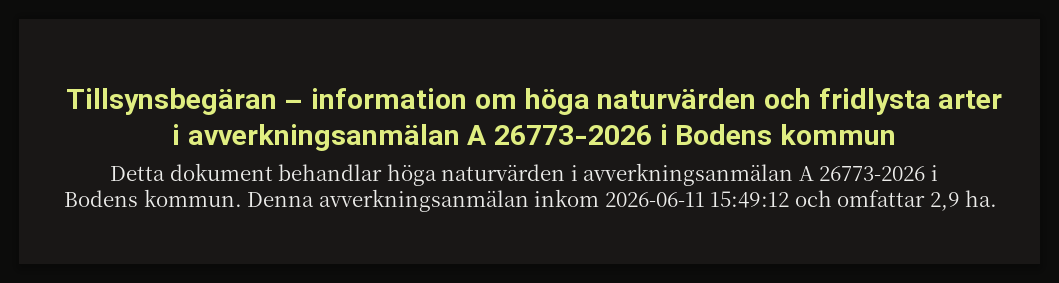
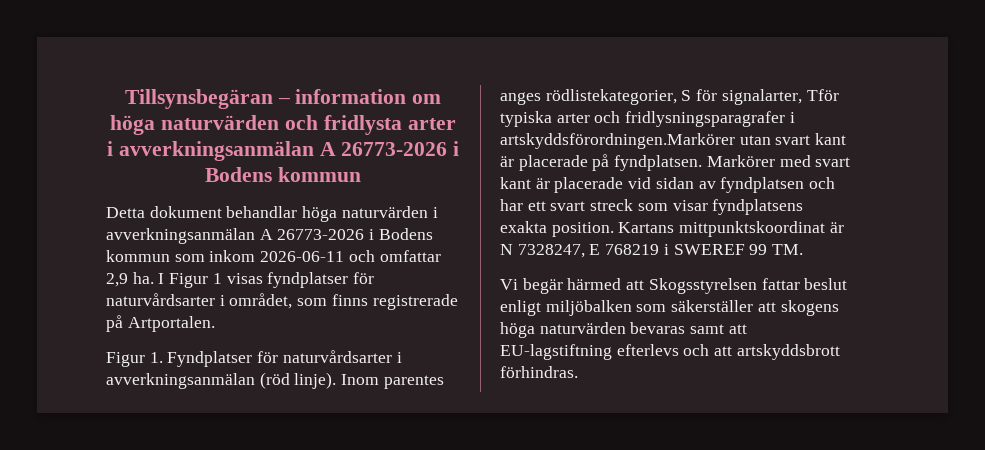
[143,189,529,212] kommun. Denna avverkningsanmälan -> [106,250,205,262] kommun som
[710,191,790,208] 15:49:12 -> (345, 256) none
(998, 198) none -> [158,272,375,288] [106,293,458,310] [106,315,215,332] [106,350,402,367] [106,372,444,389] [500,89,839,105] [500,111,795,127] [500,133,847,149] [500,154,851,171] [500,177,836,193] [500,199,804,215] [500,221,844,237] [500,244,804,258] [500,278,848,294] [500,300,839,316] [500,322,747,338] [500,344,840,360] [500,366,578,378] I Figur 1 visas fyndplatser för naturvårdsarter i området, som finns registrerade på Artportalen. // Figur 1. Fyndplatser för naturvårdsarter i avverkningsanmälan (röd linje). Inom parentes anges rödlistekategorier, S för signalarter, Tför typiska arter och fridlysningsparagrafer i artskyddsförordningen.Markörer utan svart kant är placerade på fyndplatsen. Markörer med svart kant är placerade vid sidan av fyndplatsen och har ett svart streck som visar fyndplatsens exakta position. Kartans mittpunktskoordinat är N 7328247, E 768219 i SWEREF 99 TM. // Vi begär härmed att Skogsstyrelsen fattar beslut enligt miljöbalken som säkerställer att skogens höga naturvärden bevaras samt att EU-lagstiftning efterlevs och att artskyddsbrott förhindras.

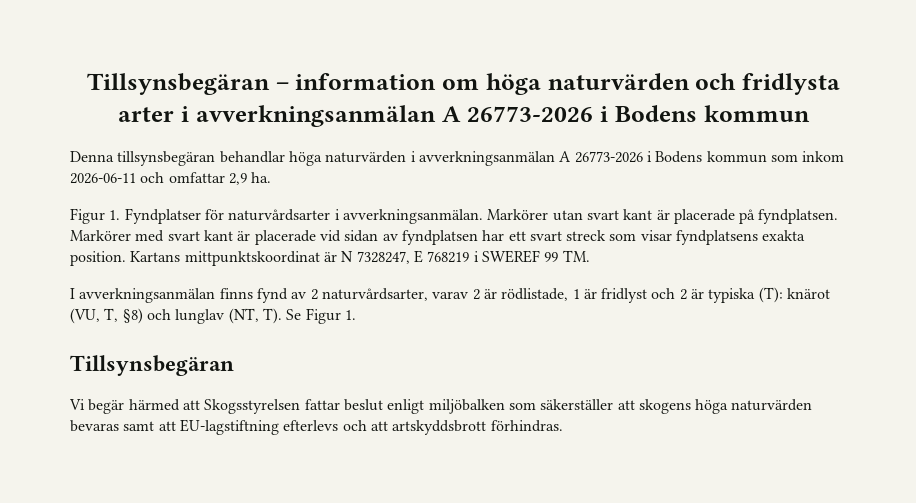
[106,206,222,218] Detta dokument -> [70,151,216,166] Denna tillsynsbegäran
[158,272,375,288] [106,293,458,310] [106,315,215,332] I Figur 1 visas fyndplatser för naturvårdsarter i området, som finns registrerade på Artportalen. -> (272, 177) none
[106,372,444,389] [500,89,839,105] [500,111,795,127] [500,133,735,149] avverkningsanmälan (röd linje). Inom parentes anges rödlistekategorier, S för signalarter, Tför typiska arter och fridlysningsparagrafer i artskyddsförordningen.Markörer -> [342,209,549,224] avverkningsanmälan. Markörer
[809,177,836,189] och -> (478, 237) none
(804, 249) none -> [70,287,831,303] [70,308,356,324] [70,355,234,376] // I avverkningsanmälan finns fynd av 2 naturvårdsarter, varav 2 är rödlistade, 1 är fridlyst och 2 är typiska (T): knärot (VU, T, §8) och lunglav (NT, T). Se Figur 1. // Tillsynsbegäran

